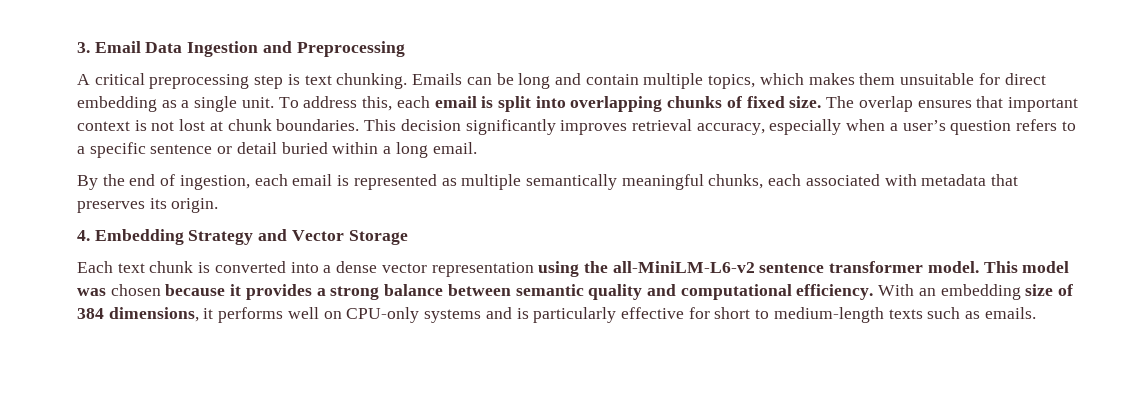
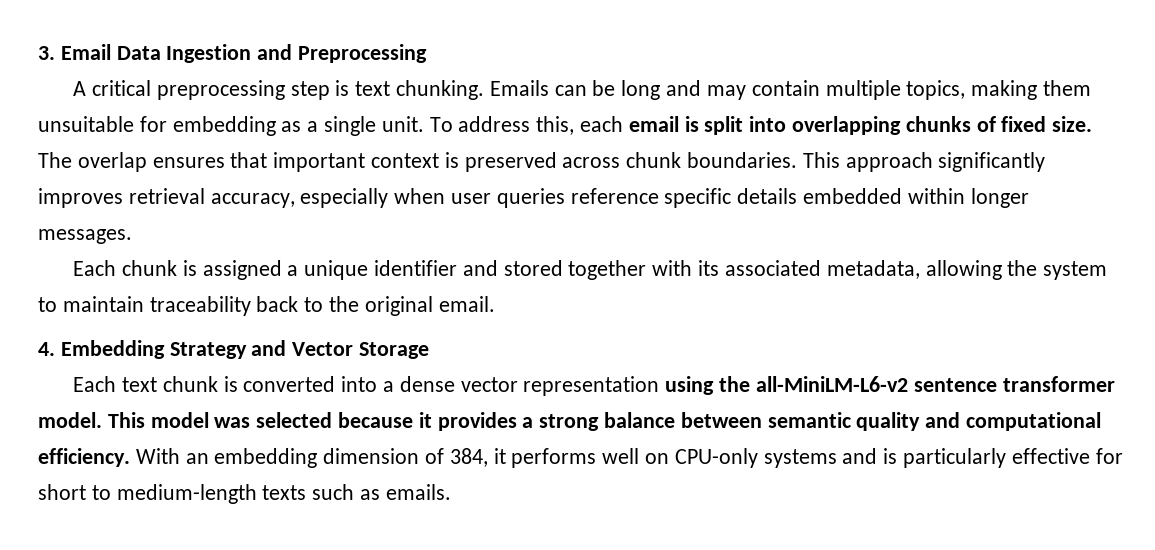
(581, 79) none -> [706,85,746,100] may
[759,73,855,85] which makes -> [971,80,1038,100] making
[1004,73,1046,85] direct -> (167, 124) none
[151,119,223,131] not lost at -> [464,152,621,172] preserved across
[400,119,461,131] decision -> [845,152,933,172] approach
[889,119,1076,135] [77,142,477,158] [77,174,1019,190] [77,198,219,213] a user’s question refers to a specific sentence or detail buried within a long email. // By the end of ingestion, each email is represented as multiple semantically meaningful chunks, each associated with metadata that preserves its origin. -> [451,188,1029,208] [38,229,132,244] [73,260,1108,280] [38,296,495,316] user queries reference specific details embedded within longer messages. // Each chunk is assigned a unique identifier and stored together with its associated metadata, allowing the system to maintain traceability back to the original email.
[110,284,161,296] chosen -> [256,412,333,428] selected
[1025,284,1074,296] [77,307,199,322] size of 384 dimensions, -> [323,448,488,467] dimension of 384,

